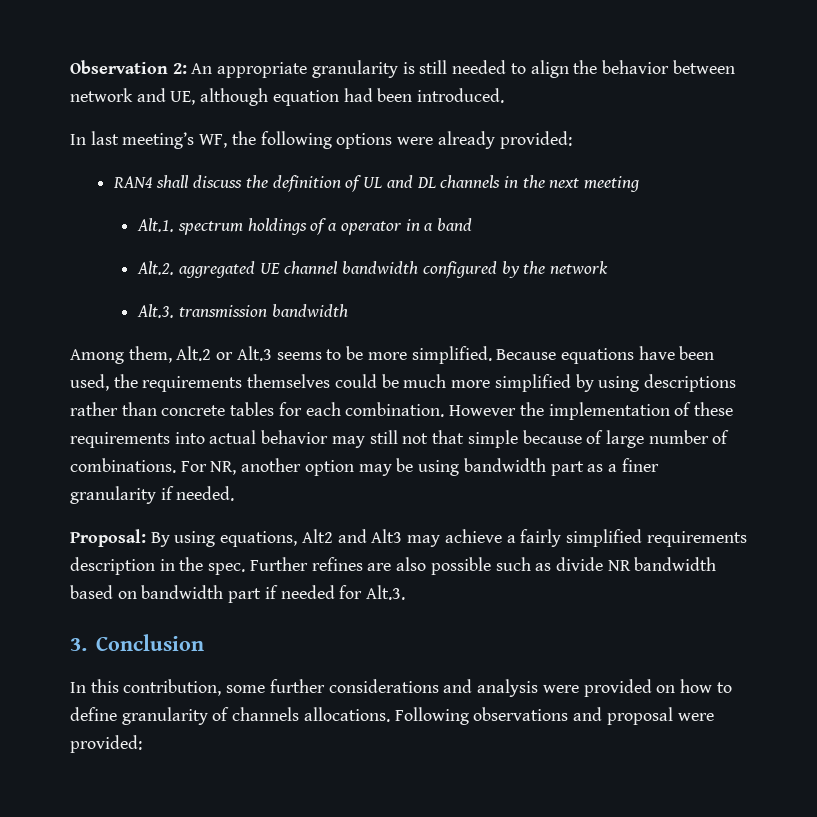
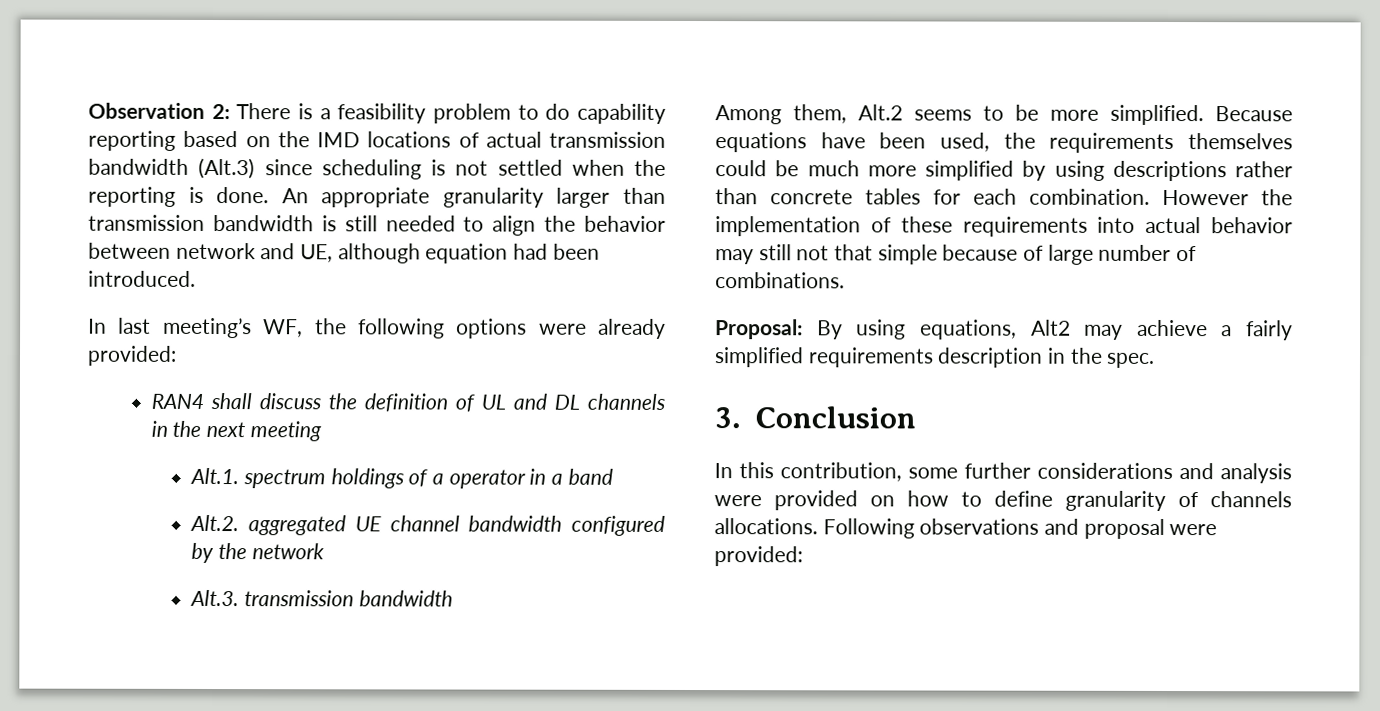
[191,60,398,78] An appropriate granularity -> [236,103,666,124] [88,130,666,151] [88,157,666,180] [88,186,666,208] [88,214,314,232] There is a feasibility problem to do capability reporting based on the IMD locations of actual transmission bandwidth (Alt.3) since scheduling is not settled when the reporting is done. An appropriate granularity larger than transmission bandwidth
[216,346,272,361] or Alt.3 -> (903, 112) none
[180,458,659,476] [70,486,235,504] For NR, another option may be using bandwidth part as a finer granularity if needed. -> (845, 280) none
[337,529,403,543] and Alt3 -> (1071, 327) none
[249,557,717,575] [70,585,406,603] Further refines are also possible such as divide NR bandwidth based on bandwidth part if needed for Alt.3. -> (1156, 360) none

